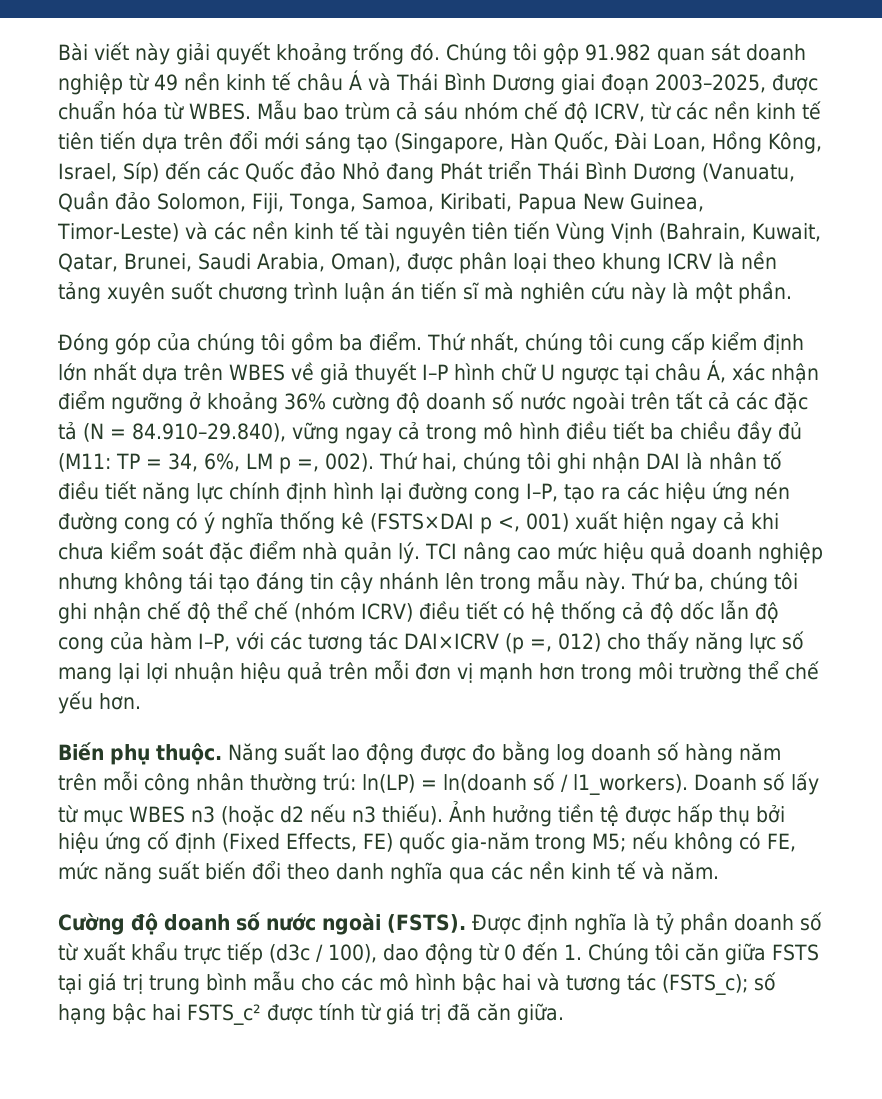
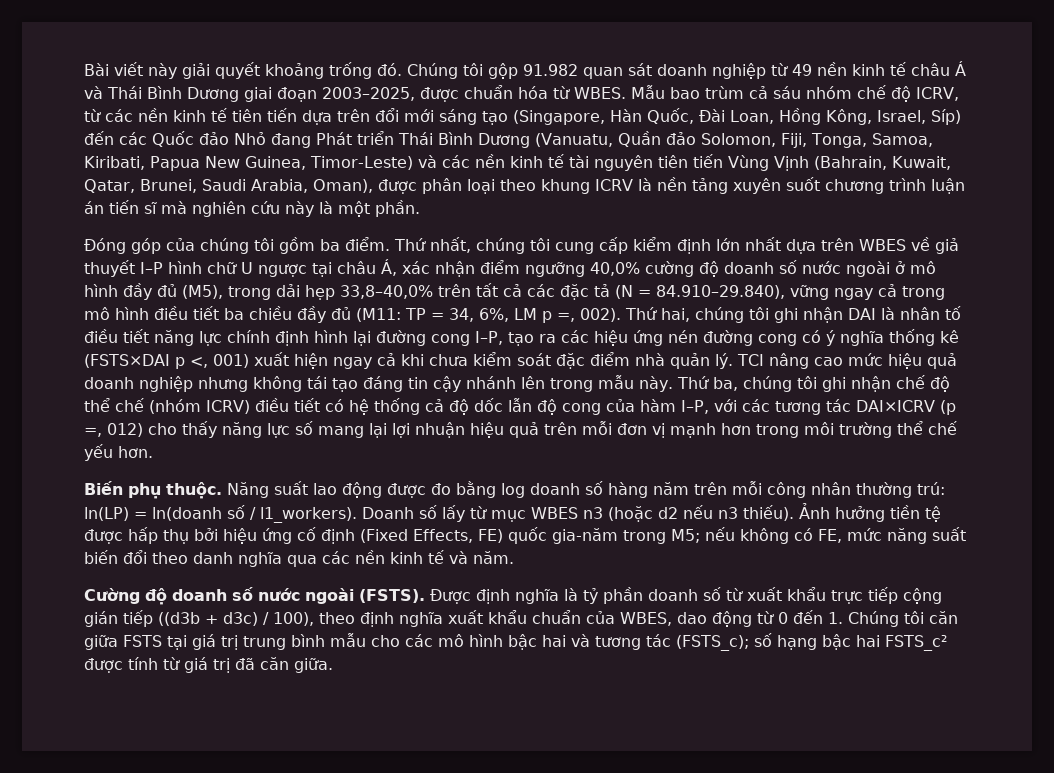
[189,391,326,414] ở khoảng 36% -> [590,262,640,276] 40,0%
(625, 403) none -> [895,261,936,274] [84,283,433,300] ở mô hình đầy đủ (M5), trong dải hẹp 33,8–40,0%
[269,944,377,963] (d3c / 100), -> [903,588,942,604] [84,610,672,627] cộng gián tiếp ((d3b + d3c) / 100), theo định nghĩa xuất khẩu chuẩn của WBES,

